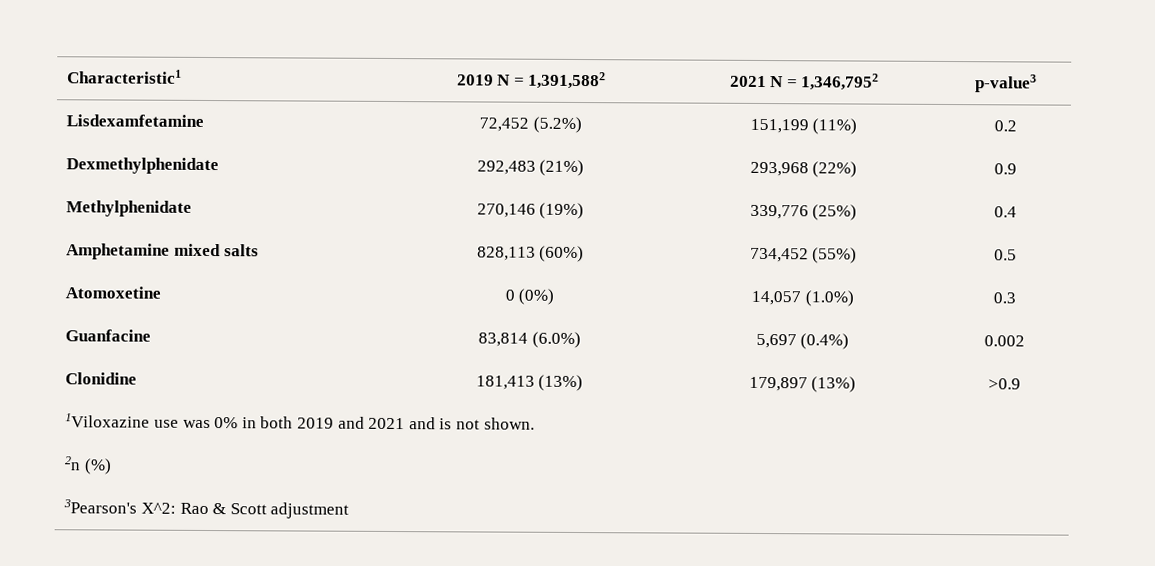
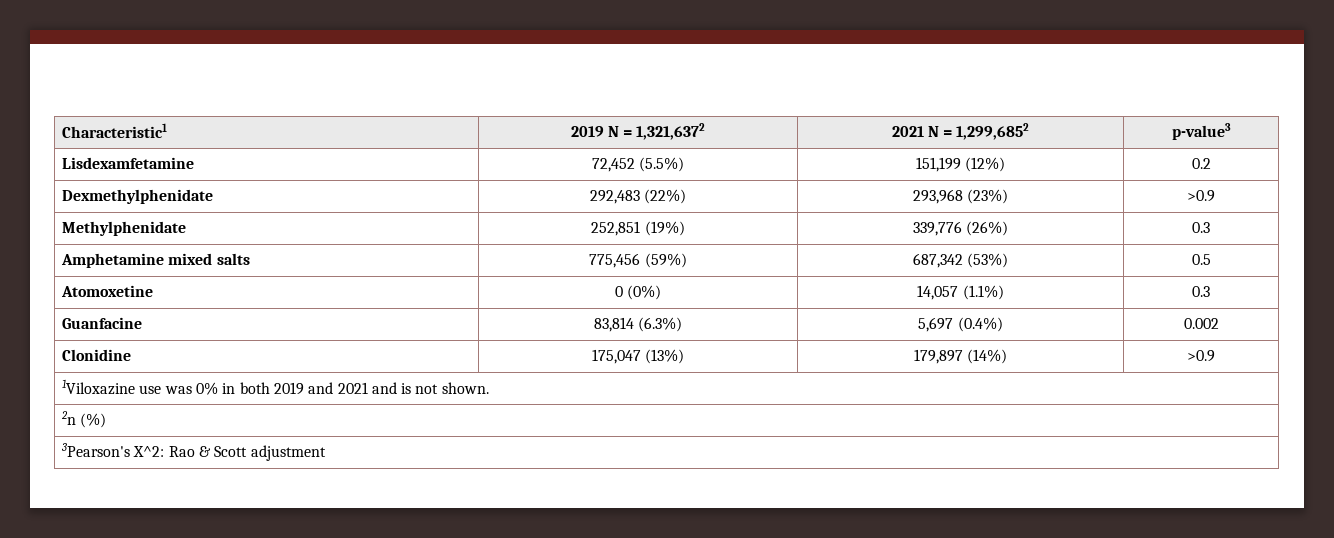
[528,71,607,90] 1,391,5882 -> [636,123,706,140] 1,321,6372
[801,73,880,91] 1,346,7952 -> [956,123,1030,140] 1,299,6852
[532,116,582,134] (5.2%) -> [639,157,685,172] (5.5%)
[812,118,858,135] (11%) -> [965,157,1006,172] (12%)
[539,159,585,177] (21%) -> [644,189,687,204] (22%)
[812,161,858,178] [993,163,1017,175] (22%) | 0.9 -> [967,189,1009,204] [1187,190,1215,202] (23%) | >0.9
[476,203,536,218] 270,146 -> [591,221,641,236] 252,851
[812,204,858,221] [993,206,1017,218] (25%) | 0.4 -> [966,221,1009,236] [1192,222,1210,233] (26%) | 0.3
[476,245,585,263] [749,247,858,264] 828,113 (60%) | 734,452 (55%) -> [589,253,687,268] [912,253,1009,268] 775,456 (59%) | 687,342 (53%)
[804,290,854,307] (1.0%) -> [962,285,1004,300] (1.1%)
[531,331,581,349] (6.0%) -> [638,317,683,332] (6.3%)
[475,375,535,390] 181,413 -> [591,349,641,364] 175,047
[811,376,857,393] (13%) -> [967,349,1008,364] (14%)

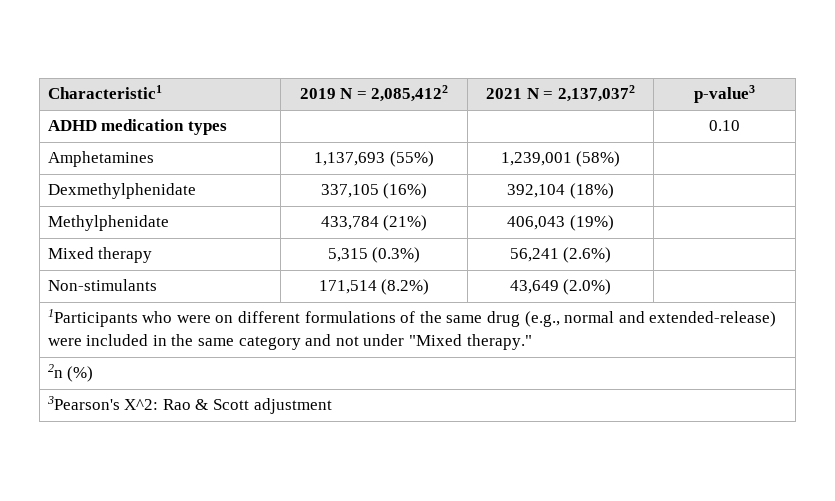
[636,123,706,140] 1,321,6372 -> [371,85,449,102] 2,085,4122
[956,123,1030,140] 1,299,6852 -> [557,85,635,102] 2,137,0372
[61,157,194,169] [591,157,685,172] [915,157,1006,172] [1191,158,1211,169] [61,189,213,204] [589,189,687,204] [912,189,1009,204] [1187,190,1215,202] [61,221,186,236] [591,221,685,236] [912,221,1009,236] [1192,222,1210,233] [60,253,250,268] [589,253,687,268] [912,253,1009,268] [1191,254,1211,265] [60,285,153,297] [614,285,662,300] [917,285,1004,300] [1192,286,1210,297] [61,317,142,329] [593,317,683,332] [918,317,1003,332] [1183,318,1219,329] [61,349,131,361] [591,349,685,364] [913,349,1008,364] [1187,350,1215,362] [61,379,489,395] Lisdexamfetamine | 72,452 (5.5%) | 151,199 (12%) | 0.2 // Dexmethylphenidate | 292,483 (22%) | 293,968 (23%) | >0.9 // Methylphenidate | 252,851 (19%) | 339,776 (26%) | 0.3 // Amphetamine mixed salts | 775,456 (59%) | 687,342 (53%) | 0.5 // Atomoxetine | 0 (0%) | 14,057 (1.1%) | 0.3 // Guanfacine | 83,814 (6.3%) | 5,697 (0.4%) | 0.002 // Clonidine | 175,047 (13%) | 179,897 (14%) | >0.9 // 1Viloxazine use was 0% in both 2019 and 2021 and is not shown. -> [47,119,227,135] [709,120,740,131] [47,151,154,167] [314,151,434,167] [500,151,621,167] [47,183,196,199] [320,183,428,199] [507,183,614,199] [47,215,169,231] [320,215,428,231] [507,215,614,231] [47,247,153,263] [327,247,421,263] [509,247,612,263] [47,279,157,291] [318,279,430,295] [509,279,612,295] [47,309,777,327] [47,334,532,350] ADHD medication types | | | 0.10 // Amphetamines | 1,137,693 (55%) | 1,239,001 (58%) | // Dexmethylphenidate | 337,105 (16%) | 392,104 (18%) | // Methylphenidate | 433,784 (21%) | 406,043 (19%) | // Mixed therapy | 5,315 (0.3%) | 56,241 (2.6%) | // Non-stimulants | 171,514 (8.2%) | 43,649 (2.0%) | // 1Participants who were on different formulations of the same drug (e.g., normal and extended-release) were included in the same category and not under "Mixed therapy."

